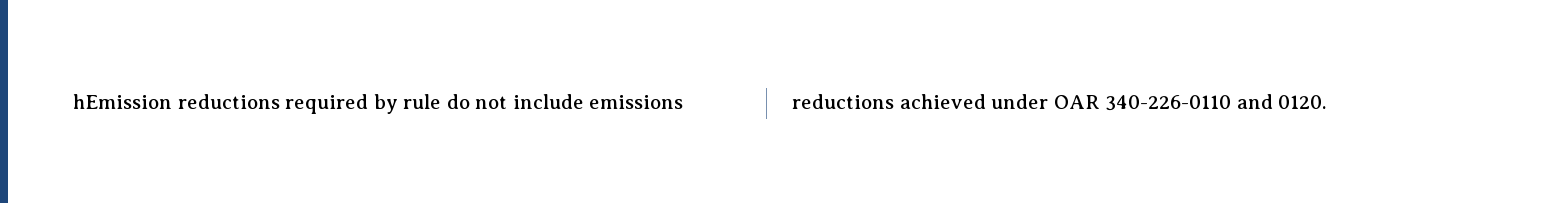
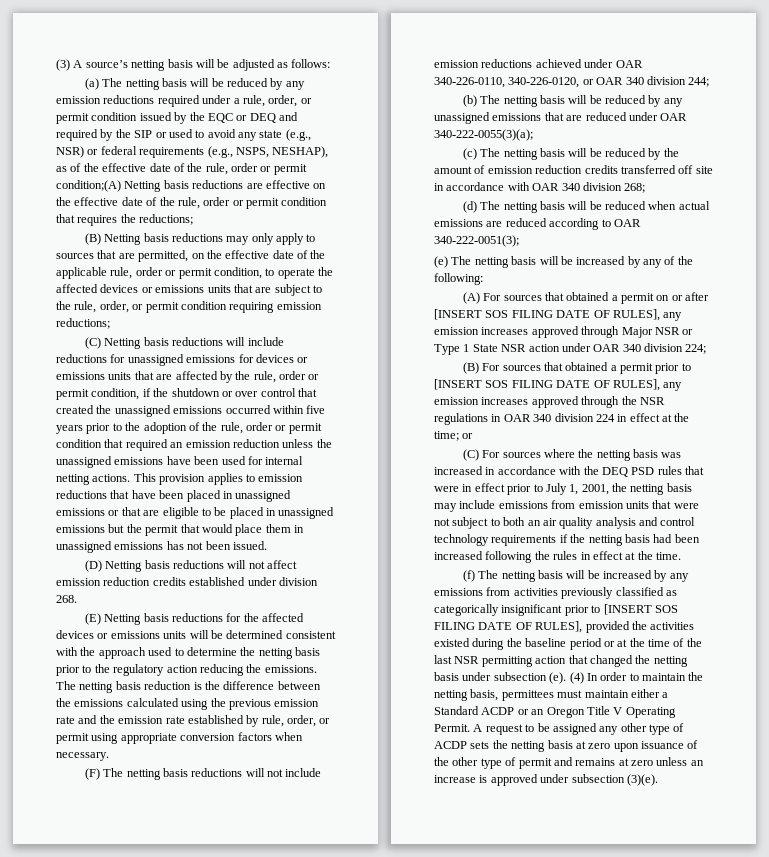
[73,94,470,114] hEmission reductions required by rule do -> [56,59,331,71] [84,78,305,90] [56,95,312,107] [56,112,298,124] [56,129,311,141] [56,146,329,158] [56,163,307,175] [56,180,327,192] [56,197,328,209] [56,214,194,226] [84,233,316,245] [56,250,326,262] [56,267,333,279] [56,284,322,296] [56,301,322,313] [56,318,110,329] [84,337,284,349] [56,354,309,366] [56,371,320,383] [56,388,317,400] [56,405,326,417] [56,422,322,434] [56,439,332,451] [56,456,304,468] [56,473,304,485] [56,490,292,502] [56,507,335,519] [56,524,304,536] [56,541,267,553] [84,560,298,572] [56,577,318,586] [56,595,77,603] [84,613,305,625] [56,630,336,639] [56,647,320,659] [56,664,317,676] [56,681,321,693] [56,698,320,710] [56,715,331,727] [56,732,303,744] [56,752,109,761] [84,768,265,780] (3) A source’s netting basis will be adjusted as follows: // (a) The netting basis will be reduced by any emission reductions required under a rule, order, or permit condition issued by the EQC or DEQ and required by the SIP or used to avoid any state (e.g., NSR) or federal requirements (e.g., NSPS, NESHAP), as of the effective date of the rule, order or permit condition;(A) Netting basis reductions are effective on the effective date of the rule, order or permit condition that requires the reductions; // (B) Netting basis reductions may only apply to sources that are permitted, on the effective date of the applicable rule, order or permit condition, to operate the affected devices or emissions units that are subject to the rule, order, or permit condition requiring emission reductions; // (C) Netting basis reductions will include reductions for unassigned emissions for devices or emissions units that are affected by the rule, order or permit condition, if the shutdown or over control that created the unassigned emissions occurred within five years prior to the adoption of the rule, order or permit condition that required an emission reduction unless the unassigned emissions have been used for internal netting actions. This provision applies to emission reductions that have been placed in unassigned emissions or that are eligible to be placed in unassigned emissions but the permit that would place them in unassigned emissions has not been issued. // (D) Netting basis reductions will not affect emission reduction credits established under division 268. // (E) Netting basis reductions for the affected devices or emissions units will be determined consistent with the approach used to determine the netting basis prior to the regulatory action reducing the emissions. The netting basis reduction is the difference between the emissions calculated using the previous emission rate and the emission rate established by rule, order, or permit using appropriate conversion factors when necessary. // (F) The netting basis reductions will
[589,95,684,109] emissions -> [434,60,479,68] emission
[1105,94,1327,111] 340-226-0110 and 0120. -> [434,76,710,88] [462,95,683,107] [434,112,688,124] [434,129,533,141] [462,148,679,160] [434,165,713,174] [434,182,646,193] [462,201,710,213] [434,218,641,230] [434,235,519,247] [434,256,693,268] [434,273,483,285] [462,292,710,304] [434,309,683,321] [434,326,694,338] [434,343,707,355] [462,362,691,374] [434,379,683,391] [434,396,665,408] [434,413,690,425] [434,431,474,441] [462,449,682,461] [434,466,704,477] [434,483,692,495] [434,500,699,512] [434,517,696,529] [434,534,700,546] [434,551,681,563] [462,570,689,582] [434,587,677,599] [434,604,678,616] [434,621,695,633] [434,638,702,650] [434,655,688,667] [434,672,704,684] [434,689,669,701] [434,706,676,718] [434,723,685,735] [434,740,699,752] [434,757,704,769] [434,774,658,786] 340-226-0110, 340-226-0120, or OAR 340 division 244; // (b) The netting basis will be reduced by any unassigned emissions that are reduced under OAR 340-222-0055(3)(a); // (c) The netting basis will be reduced by the amount of emission reduction credits transferred off site in accordance with OAR 340 division 268; // (d) The netting basis will be reduced when actual emissions are reduced according to OAR 340-222-0051(3); // (e) The netting basis will be increased by any of the following: // (A) For sources that obtained a permit on or after [INSERT SOS FILING DATE OF RULES], any emission increases approved through Major NSR or Type 1 State NSR action under OAR 340 division 224; // (B) For sources that obtained a permit prior to [INSERT SOS FILING DATE OF RULES], any emission increases approved through the NSR regulations in OAR 340 division 224 in effect at the time; or // (C) For sources where the netting basis was increased in accordance with the DEQ PSD rules that were in effect prior to July 1, 2001, the netting basis may include emissions from emission units that were not subject to both an air quality analysis and control technology requirements if the netting basis had been increased following the rules in effect at the time. // (f) The netting basis will be increased by any emissions from activities previously classified as categorically insignificant prior to [INSERT SOS FILING DATE OF RULES], provided the activities existed during the baseline period or at the time of the last NSR permitting action that changed the netting basis under subsection (e). (4) In order to maintain the netting basis, permittees must maintain either a Standard ACDP or an Oregon Title V Operating Permit. A request to be assigned any other type of ACDP sets the netting basis at zero upon issuance of the other type of permit and remains at zero unless an increase is approved under subsection (3)(e).

